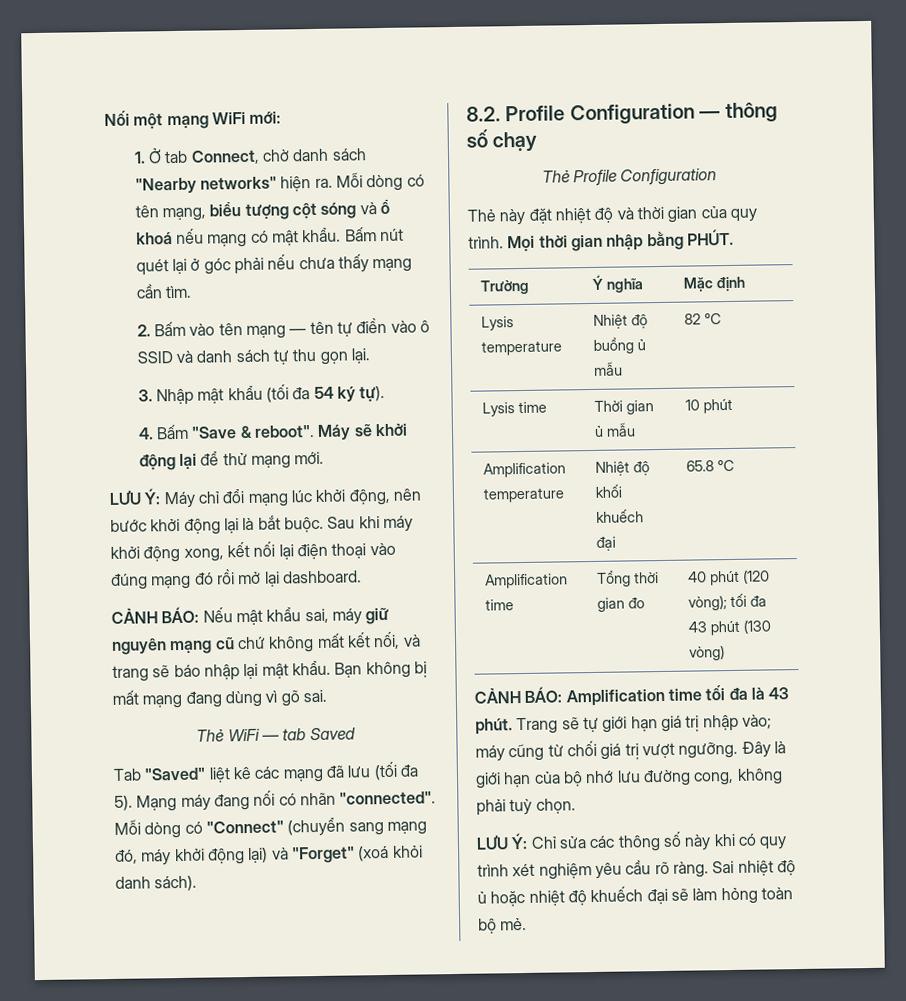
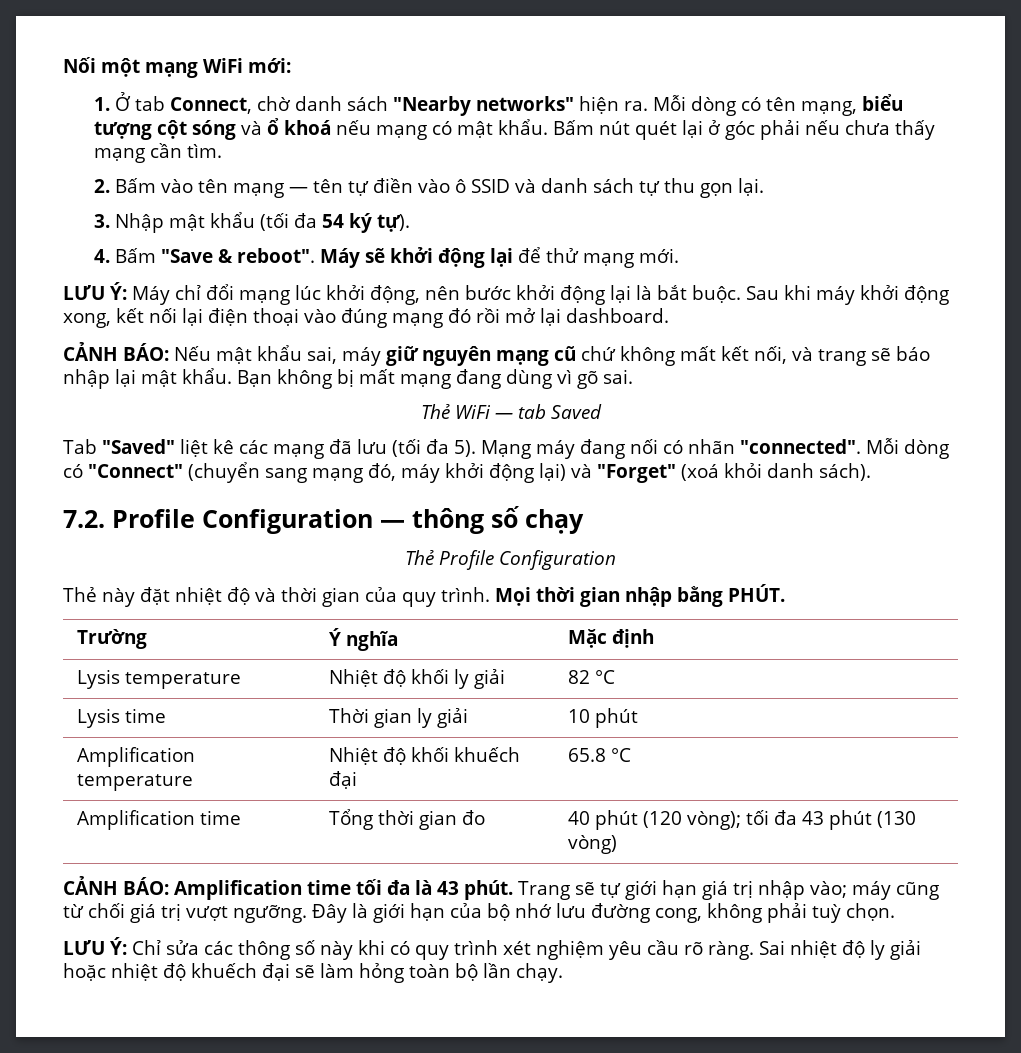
[466,106,501,122] 8.2. -> [63,510,105,528] 7.2.
[592,336,646,354] [593,361,623,376] buồng ủ mẫu -> [410,669,505,689] khối ly giải
[593,422,636,437] ủ mẫu -> [416,708,468,728] ly giải
[477,891,487,904] ủ -> [870,940,921,960] ly giải
[500,917,528,931] mẻ. -> [483,963,563,983] lần chạy.

